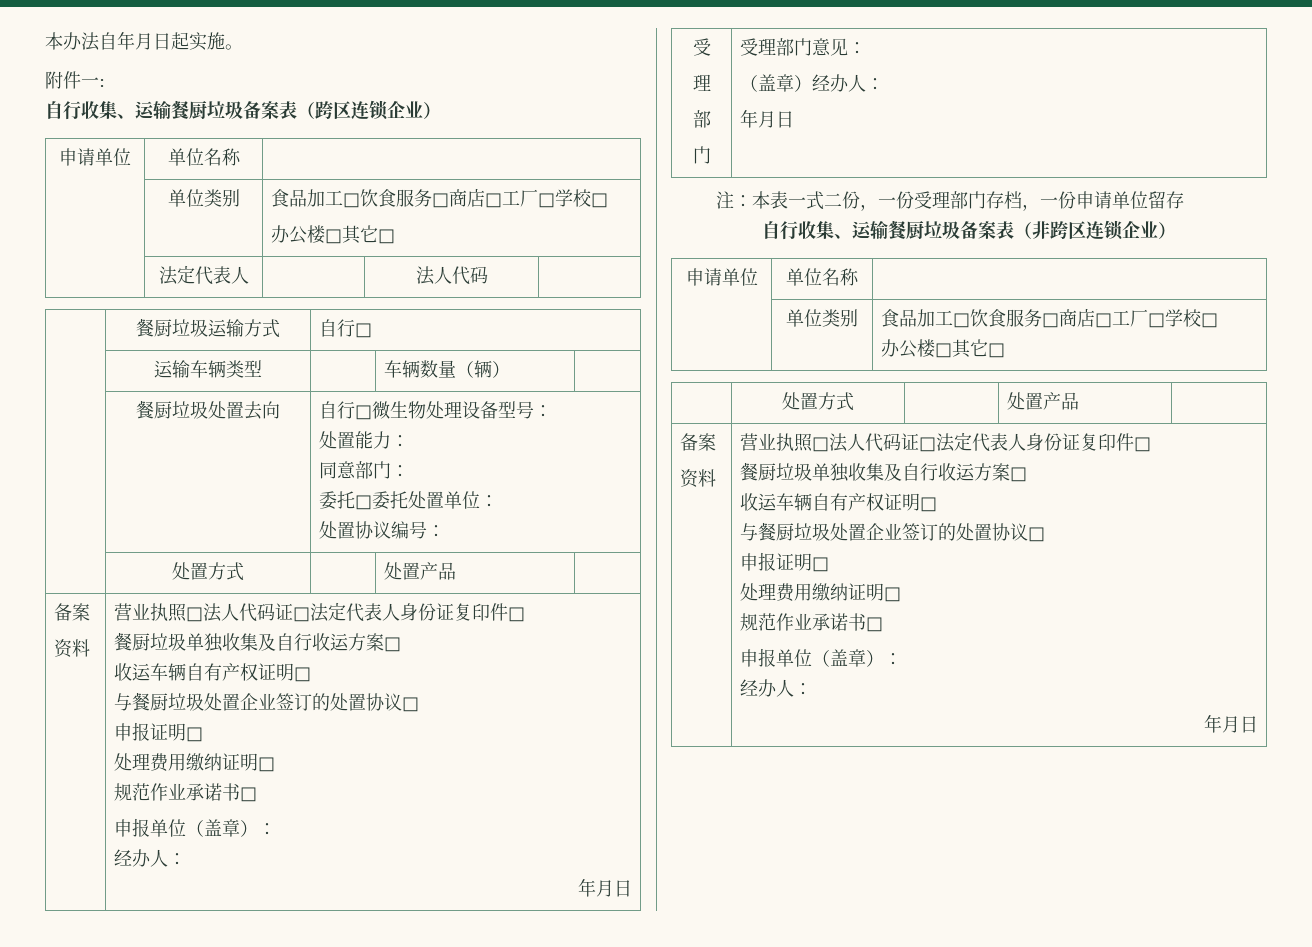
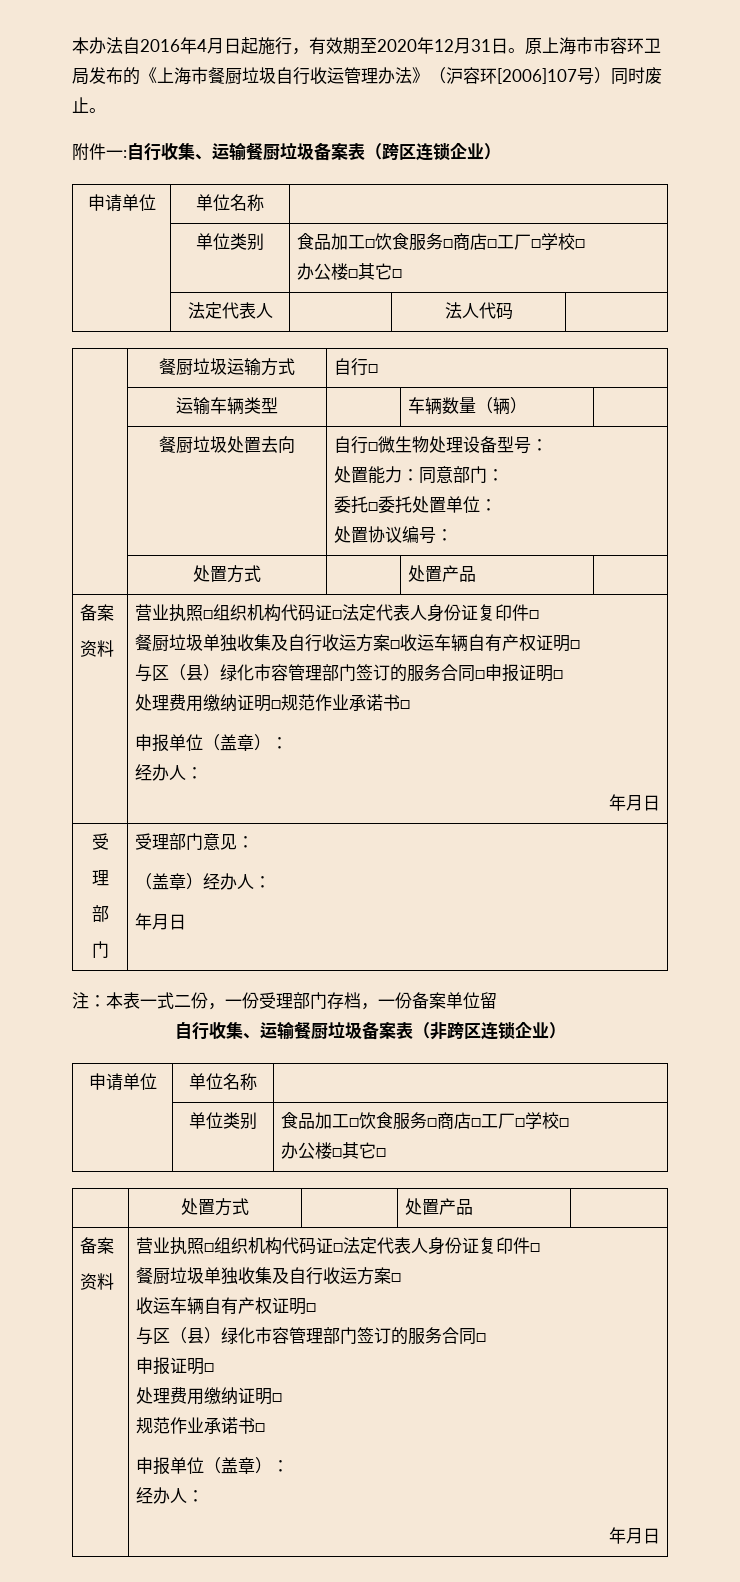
[117,31,225,51] 年月日起实施 -> [140,37,661,55] [72,67,662,85] [72,97,89,113] 2016年4月日起施行，有效期至2020年12月31日。原上海市市容环卫局发布的《上海市餐厨垃圾自行收运管理办法》（沪容环[2006]107号）同时废止
(105, 83) // -> (127, 154) none
(410, 441) // -> (420, 475) none
[203,603,240,622] 法人 -> [213,604,282,622] 组织机构
[114,663,312,682] [114,692,420,712] [114,722,204,742] [114,753,276,772] // 收运车辆自有产权证明□ // 与餐厨垃圾处置企业签订的处置协议□ // 申报证明□ // 处理费用缴纳证明□ // -> [400,634,581,652] [135,664,564,682] [135,694,282,712] 收运车辆自有产权证明□ // 与区（县）绿化市容管理部门签订的服务合同□申报证明□ // 处理费用缴纳证明□
[1076,191,1113,209] 申请 -> [412,992,446,1009] 备案
[1166,191,1185,209] 存 -> (497, 1000) none
[829,433,866,452] 法人 -> [214,1237,283,1255] 组织机构
[758,522,1029,541] 餐厨垃圾处置企业签订的处置协议 -> [153,1327,477,1345] 区（县）绿化市容管理部门签订的服务合同

